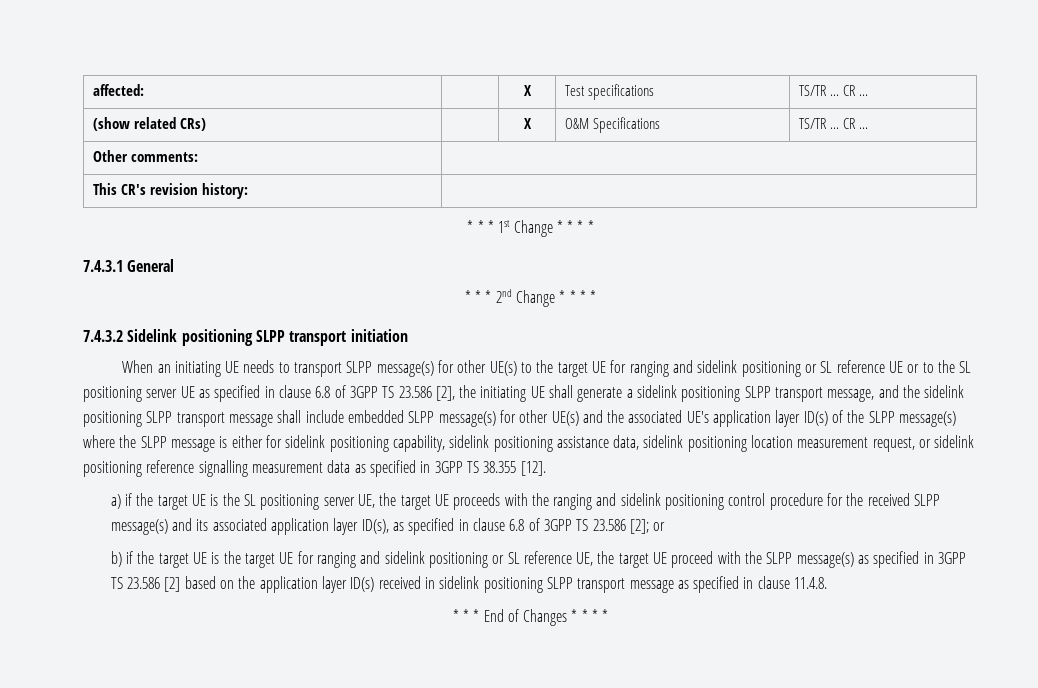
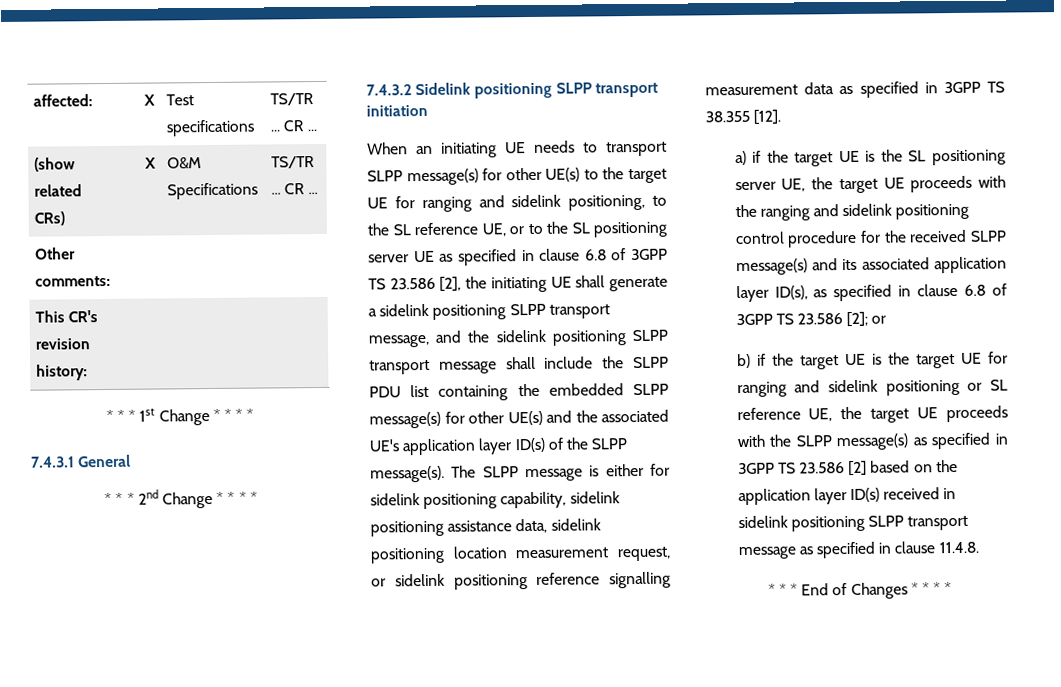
[741,360,903,377] positioning or SL reference UE -> [568,194,667,211] [367,222,506,237] positioning, to the SL reference UE,
(344, 416) none -> [602,356,669,369] [369,383,540,401] the SLPP PDU list containing the
[899,411,957,427] [83,435,137,448] message(s) where the -> [370,465,477,483] message(s). The
[671,551,714,568] proceed -> [946,405,1008,423] proceeds

